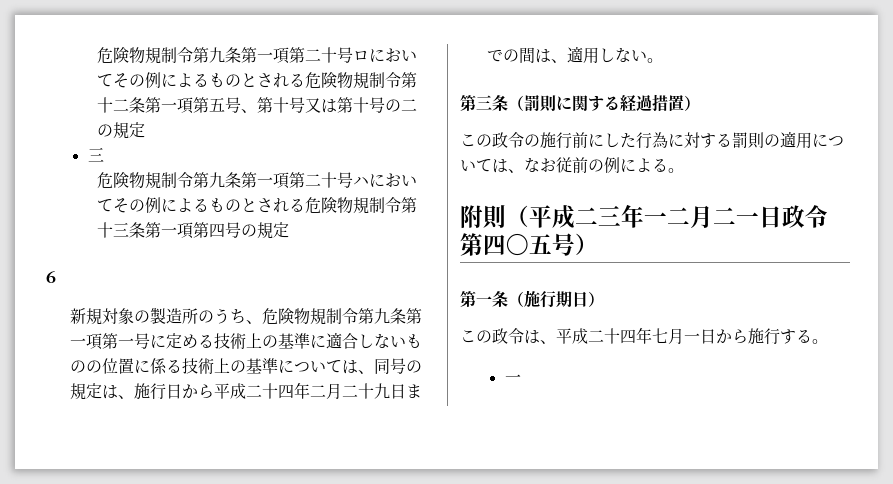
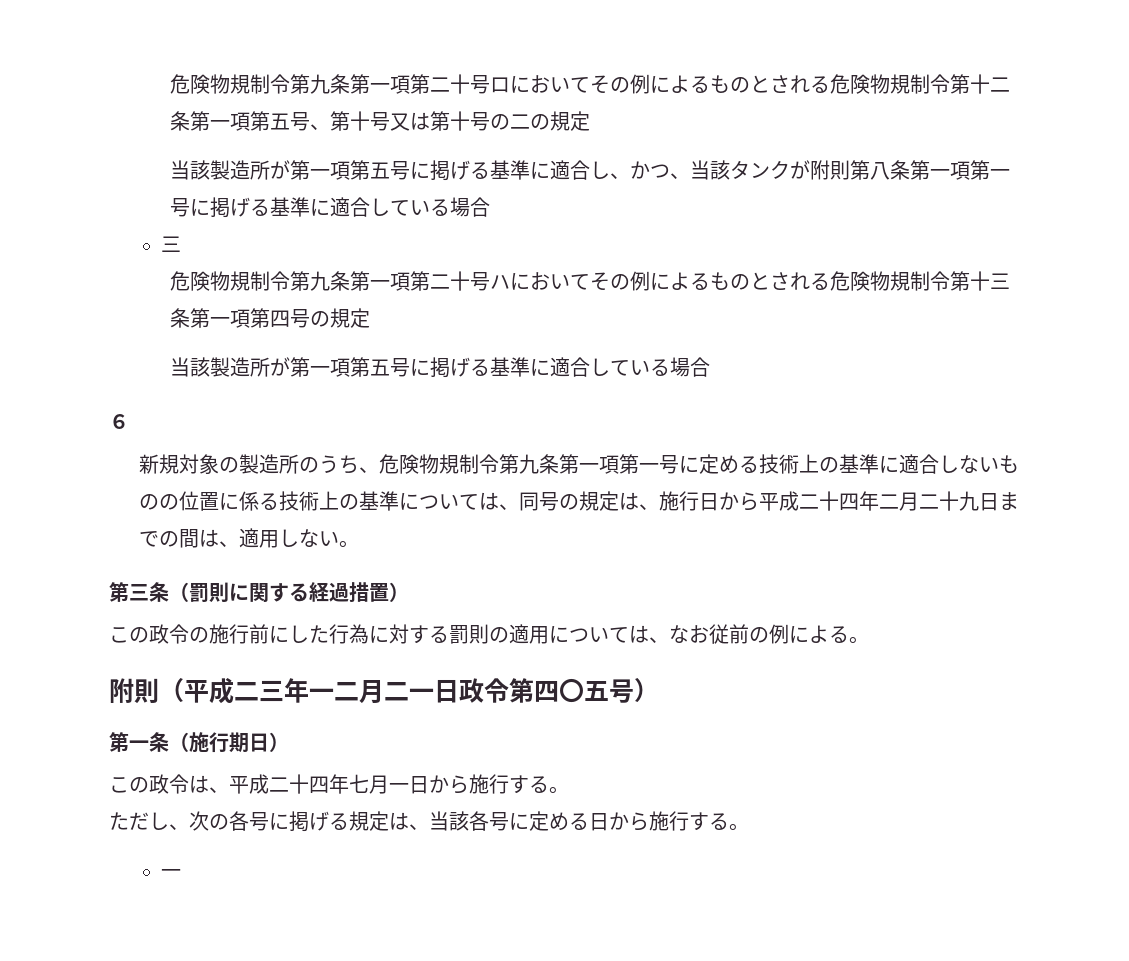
(146, 130) none -> [169,160,1010,181] [169,197,490,218] // 当該製造所が第一項第五号に掲げる基準に適合し、かつ、当該タンクが附則第八条第一項第一号に掲げる基準に適合している場合
(290, 230) none -> [169,357,710,378] // 当該製造所が第一項第五号に掲げる基準に適合している場合
(828, 341) none -> [109,811,749,832] // ただし、次の各号に掲げる規定は、当該各号に定める日から施行する。

